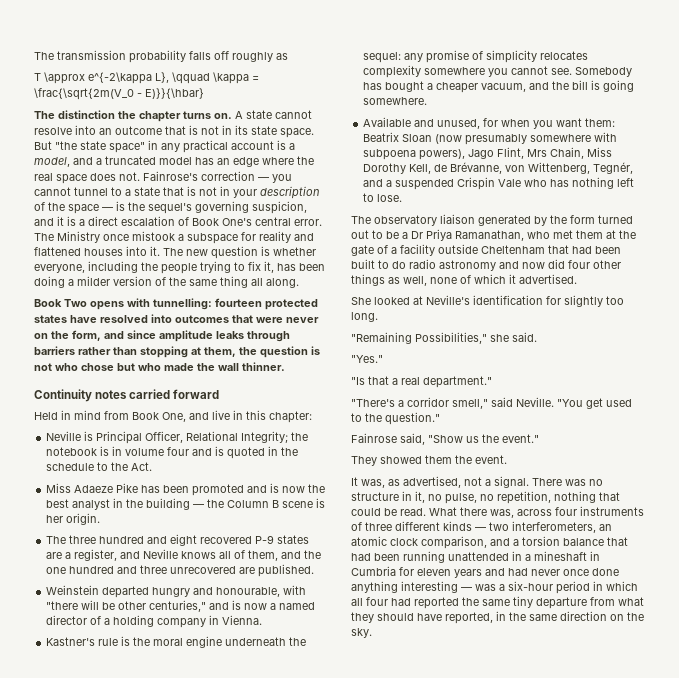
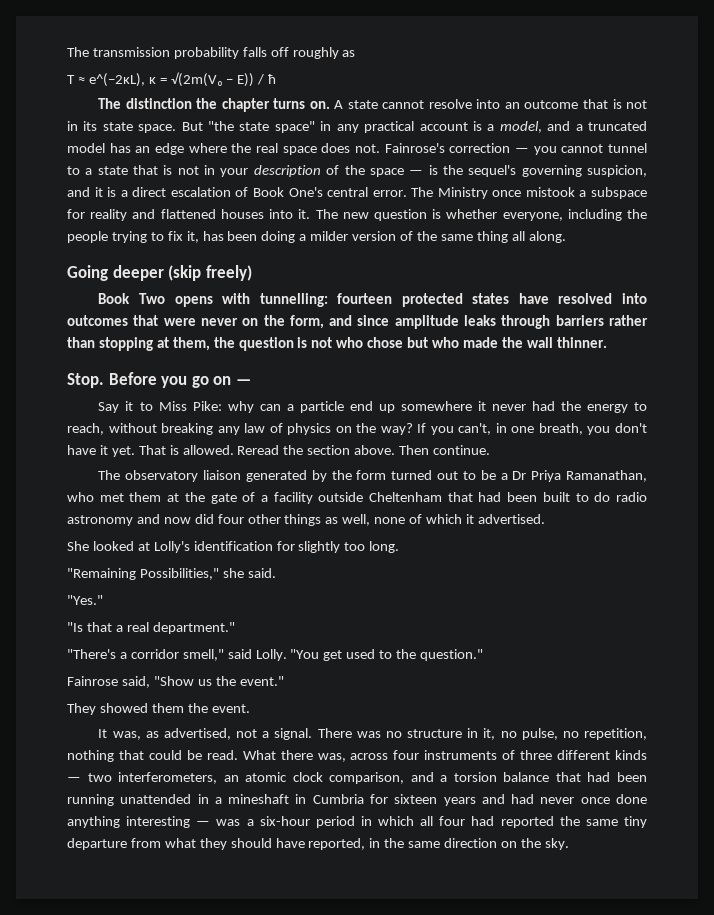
[44,72,259,84] [34,88,204,100] \approx e^{-2\kappa L}, \qquad \kappa = \frac{\sqrt{2m(V_0 - E)}}{\hbar} -> [77,72,277,87] ≈ e^(−2κL), κ = √(2m(V₀ − E)) / ħ
(299, 283) none -> [67,265,252,281] // Going deeper (skip freely)
[34,389,220,402] [34,410,312,423] [46,431,309,444] [46,446,299,459] [46,462,153,471] [46,483,326,496] [46,498,326,510] [46,513,101,525] [46,534,310,546] [46,549,322,561] [46,564,315,577] [46,585,307,598] [46,600,316,612] [46,615,263,628] [46,636,307,648] [363,50,589,63] [363,65,633,78] [363,80,635,93] [363,97,428,105] [363,117,616,129] [363,132,618,145] [363,147,613,160] [363,162,634,174] [363,177,635,190] [363,193,403,202] Continuity notes carried forward // Held in mind from Book One, and live in this chapter: // Neville is Principal Officer, Relational Integrity; the notebook is in volume four and is quoted in the schedule to the Act. // Miss Adaeze Pike has been promoted and is now the best analyst in the building — the Column B scene is her origin. // The three hundred and eight recovered P-9 states are a register, and Neville knows all of them, and the one hundred and three unrecovered are published. // Weinstein departed hungry and honourable, with "there will be other centuries," and is now a named director of a holding company in Vienna. // Kastner's rule is the moral engine underneath the sequel: any promise of simplicity relocates complexity somewhere you cannot see. Somebody has bought a cheaper vacuum, and the bill is going somewhere. // Available and unused, for when you want them: Beatrix Sloan (now presumably somewhere with subpoena powers), Jago Flint, Mrs Chain, Miss Dorothy Kell, de Brévanne, von Wittenberg, Tegnér, and a suspended Crispin Vale who has nothing left to lose. -> [67,372,251,388] [98,401,647,413] [67,423,648,435] [67,445,491,457] Stop. Before you go on — // Say it to Miss Pike: why can a particle end up somewhere it never had the energy to reach, without breaking any law of physics on the way? If you can't, in one breath, you don't have it yet. That is allowed. Reread the section above. Then continue.
[426,295,470,305] Neville's -> [153,541,190,553] Lolly's
[516,397,554,407] Neville. -> [255,649,287,661] Lolly.
[417,568,451,576] eleven -> [394,794,438,804] sixteen

